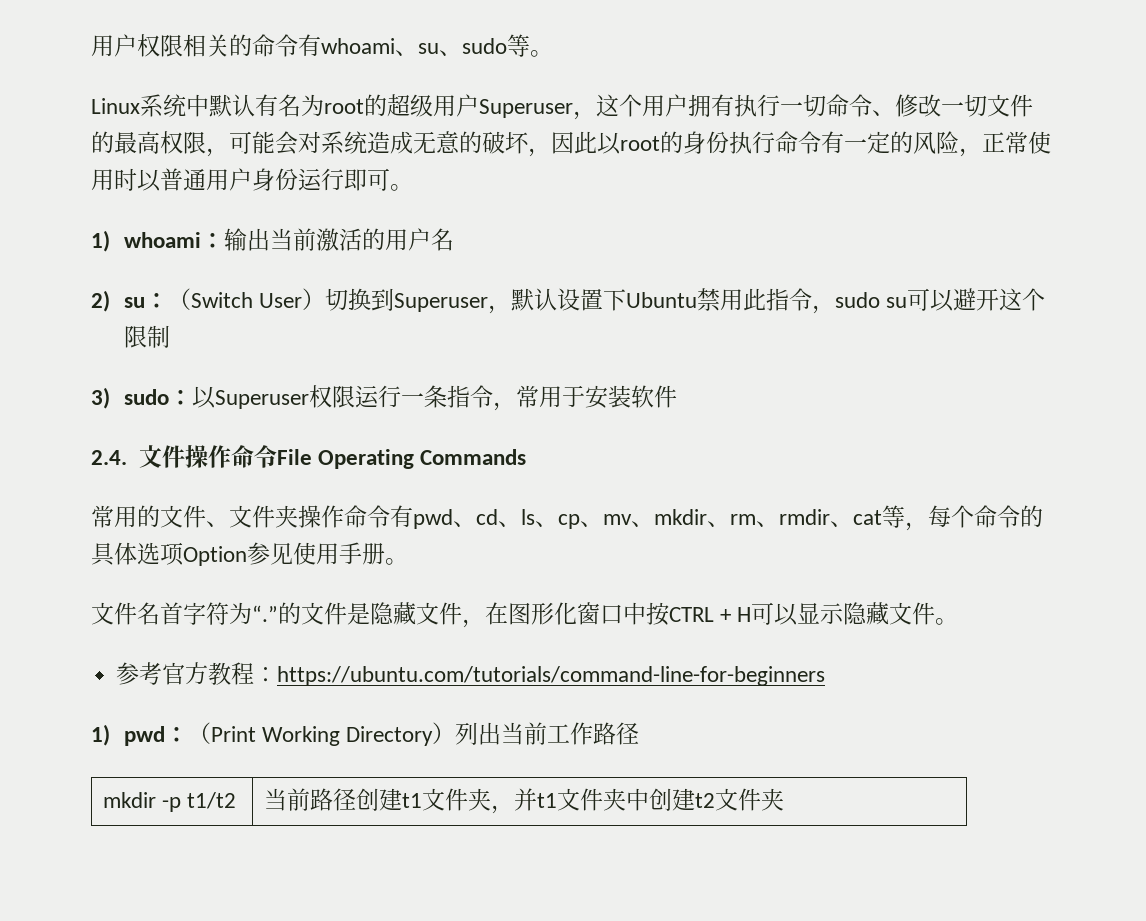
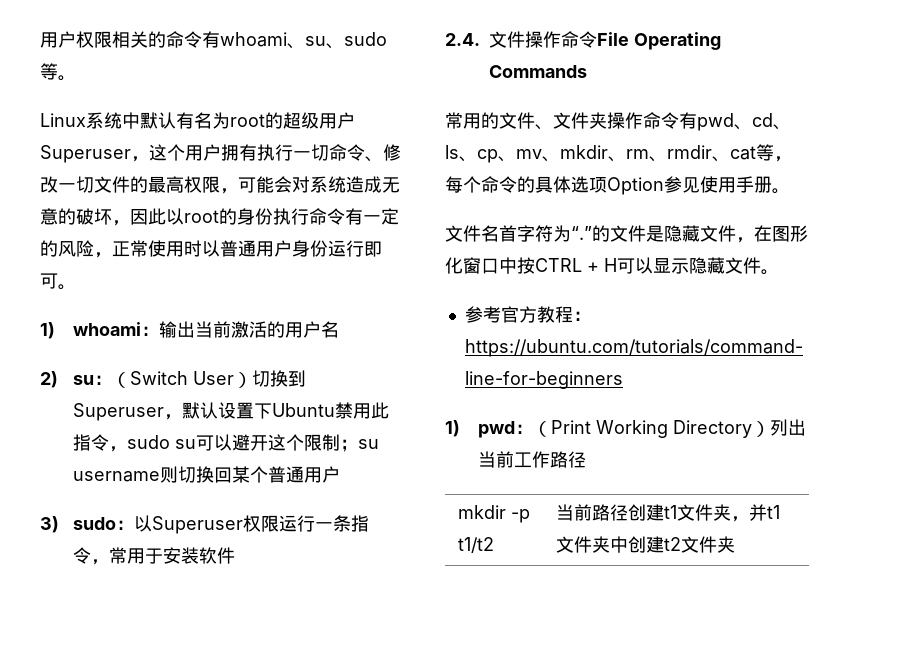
(170, 336) none -> [339,439,379,452] [72,466,340,483] ；su username则切换回某个普通用户

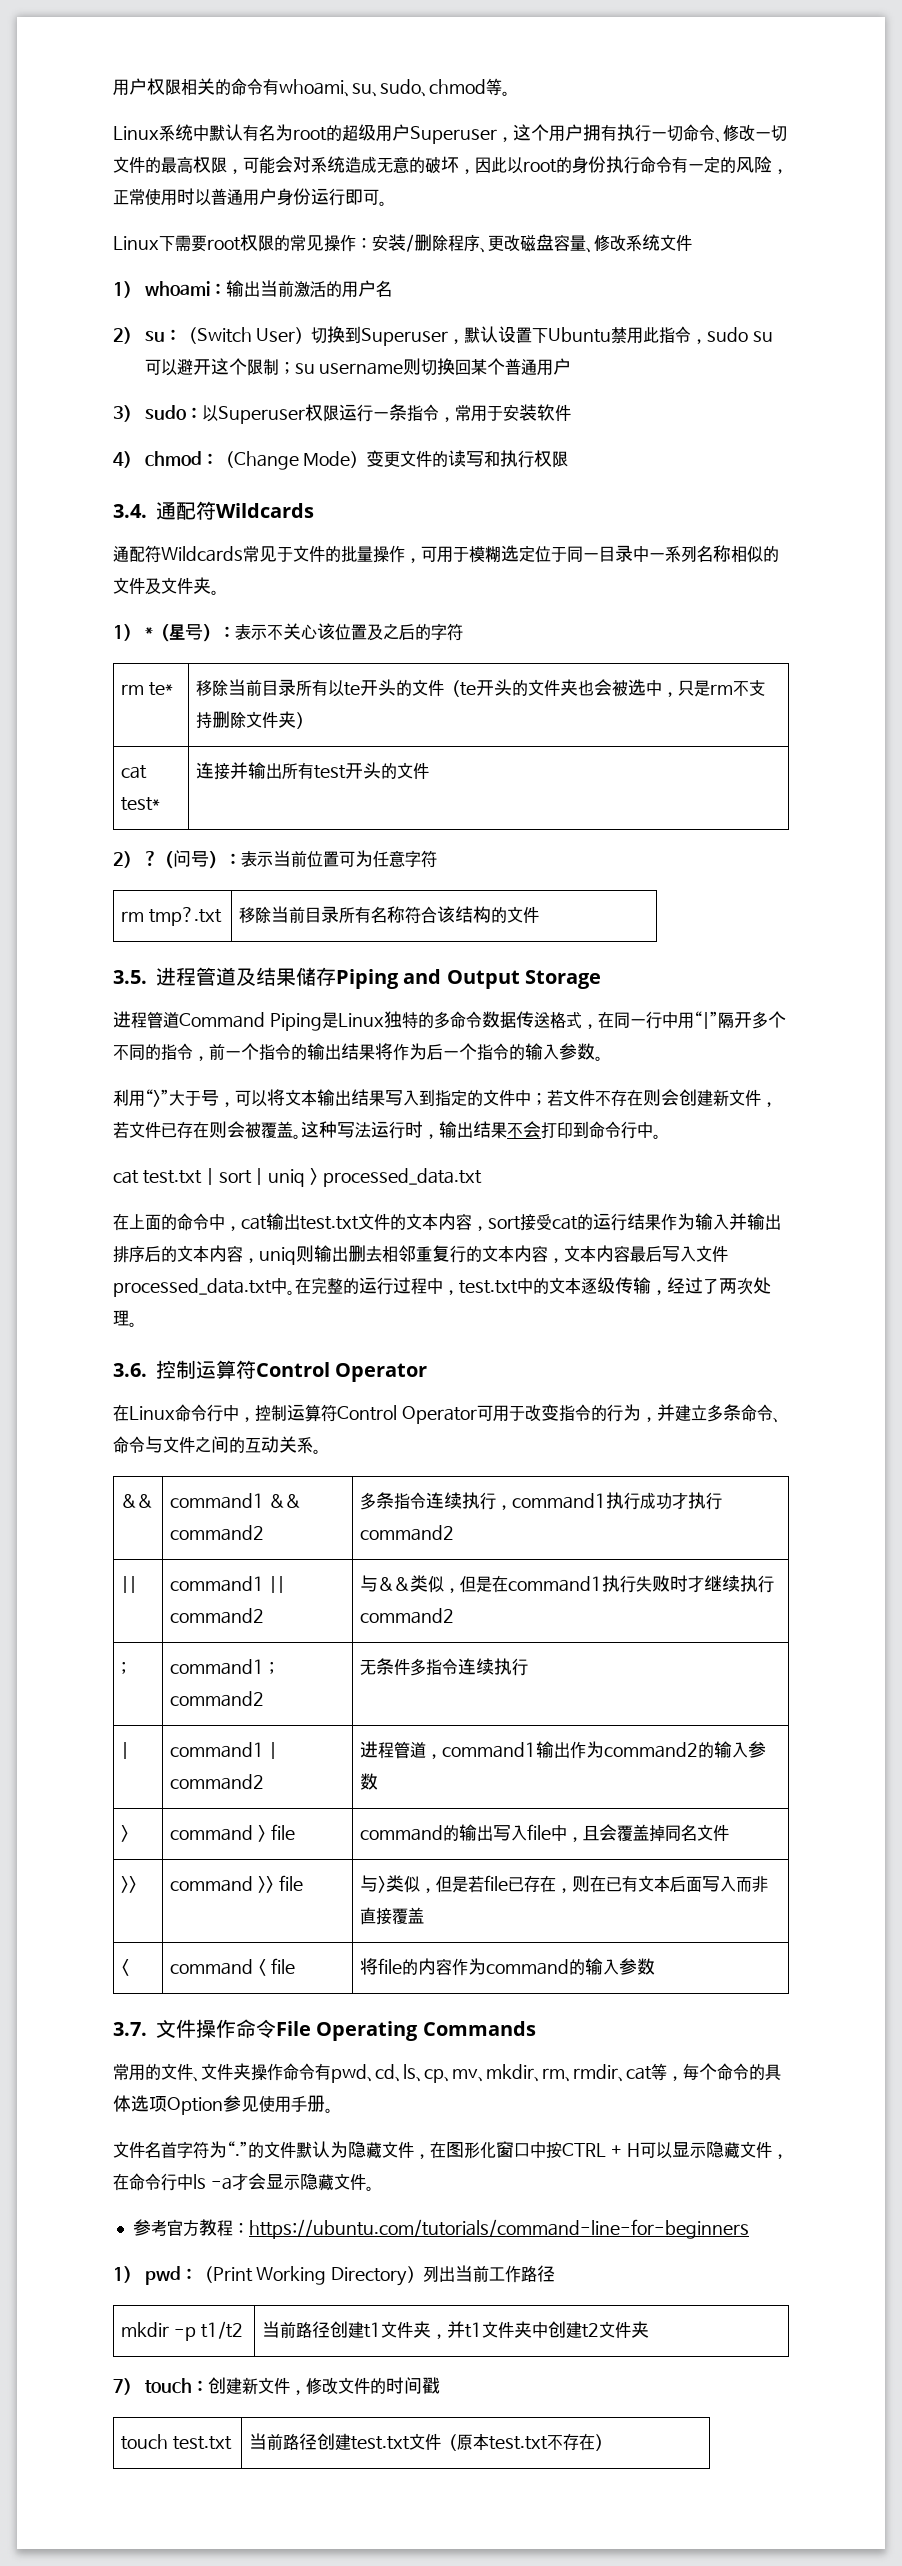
(387, 39) none -> [420,79,486,97] 、chmod
(76, 287) none -> [113,234,692,253] // Linux下需要root权限的常见操作：安装/删除程序、更改磁盘容量、修改系统文件
[445,33,480,46] 2.4. -> [113,450,569,470] [113,501,314,520] [113,545,779,563] [113,577,219,595] [113,623,463,642] [121,682,174,696] [196,679,766,697] [196,711,313,729] [121,765,148,779] [121,797,161,811] [196,762,430,780] [113,850,437,869] [121,907,223,926] [239,906,540,924] [113,967,602,989] [113,1011,786,1031] [113,1043,603,1061] [113,1089,777,1107] [113,1121,661,1139] [113,1168,483,1187] [113,1213,781,1231] [113,1245,728,1265] [113,1277,771,1297] [113,1310,137,1327] [113,1360,428,1382] [113,1404,781,1424] [113,1436,321,1454] [121,1494,154,1508] [170,1493,302,1509] [170,1525,265,1541] [360,1492,723,1510] [360,1525,455,1541] [121,1576,138,1593] [170,1576,286,1593] [170,1608,265,1624] [360,1575,775,1593] [360,1608,455,1624] [121,1661,127,1674] [170,1659,275,1675] [170,1691,265,1707] [360,1658,529,1676] [121,1742,130,1759] [170,1742,278,1759] [170,1774,265,1790] [360,1741,767,1759] [360,1773,379,1790] [121,1825,130,1842] [170,1824,295,1842] [360,1824,730,1842] [121,1876,138,1893] [170,1875,303,1893] [360,1875,769,1893] [360,1907,425,1925] [121,1959,130,1976] [170,1958,295,1976] [360,1958,656,1976] [113,2022,147,2036] 4) chmod：（Change Mode）变更文件的读写和执行权限 // 3.4.通配符Wildcards // 通配符Wildcards常见于文件的批量操作，可用于模糊选定位于同一目录中一系列名称相似的文件及文件夹。 // 1) *（星号）：表示不关心该位置及之后的字符 // rm te* | 移除当前目录所有以te开头的文件（te开头的文件夹也会被选中，只是rm不支持删除文件夹） // cat test* | 连接并输出所有test开头的文件 // 2) ?（问号）：表示当前位置可为任意字符 // rm tmp?.txt | 移除当前目录所有名称符合该结构的文件 // 3.5.进程管道及结果储存Piping and Output Storage // 进程管道Command Piping是Linux独特的多命令数据传送格式，在同一行中用“|”隔开多个不同的指令，前一个指令的输出结果将作为后一个指令的输入参数。 // 利用“>”大于号，可以将文本输出结果写入到指定的文件中；若文件不存在则会创建新文件，若文件已存在则会被覆盖。这种写法运行时，输出结果不会打印到命令行中。 // cat test.txt | sort | uniq > processed_data.txt // 在上面的命令中，cat输出test.txt文件的文本内容，sort接受cat的运行结果作为输入并输出排序后的文本内容，uniq则输出删去相邻重复行的文本内容，文本内容最后写入文件processed_data.txt中。在完整的运行过程中，test.txt中的文本逐级传输，经过了两次处理。 // 3.6.控制运算符Control Operator // 在Linux命令行中，控制运算符Control Operator可用于改变指令的行为，并建立多条命令、命令与文件之间的互动关系。 // && | command1 && command2 | 多条指令连续执行，command1执行成功才执行command2 // || | command1 || command2 | 与&&类似，但是在command1执行失败时才继续执行command2 // ; | command1 ; command2 | 无条件多指令连续执行 // | | command1 | command2 | 进程管道，command1输出作为command2的输入参数 // > | command > file | command的输出写入file中，且会覆盖掉同名文件 // >> | command >> file | 与>类似，但是若file已存在，则在已有文本后面写入而非直接覆盖 // < | command < file | 将file的内容作为command的输入参数 // 3.7.
[646,225,664,242] 是 -> [296,2141,348,2159] 默认为
(761, 265) none -> [771,2154,788,2159] [113,2173,366,2191] ，在命令行中ls -a才会显示隐藏文件
(735, 544) none -> [113,2377,440,2395] [121,2434,233,2450] [249,2433,612,2451] // 7) touch：创建新文件，修改文件的时间戳 // touch test.txt | 当前路径创建test.txt文件（原本test.txt不存在）

